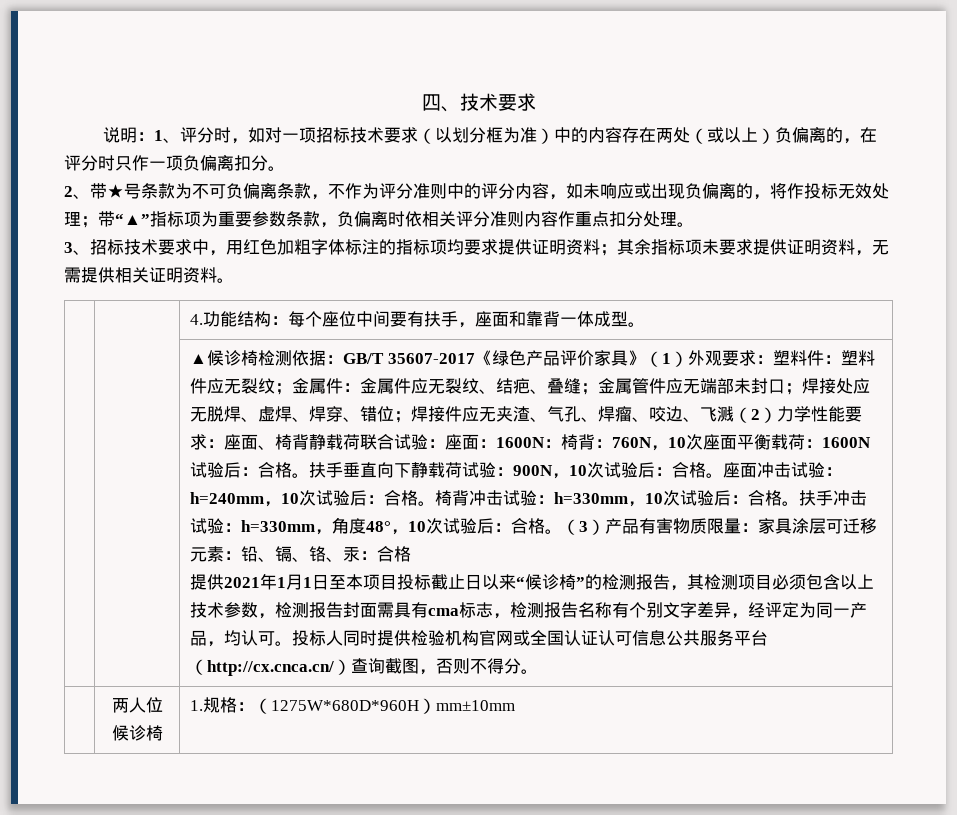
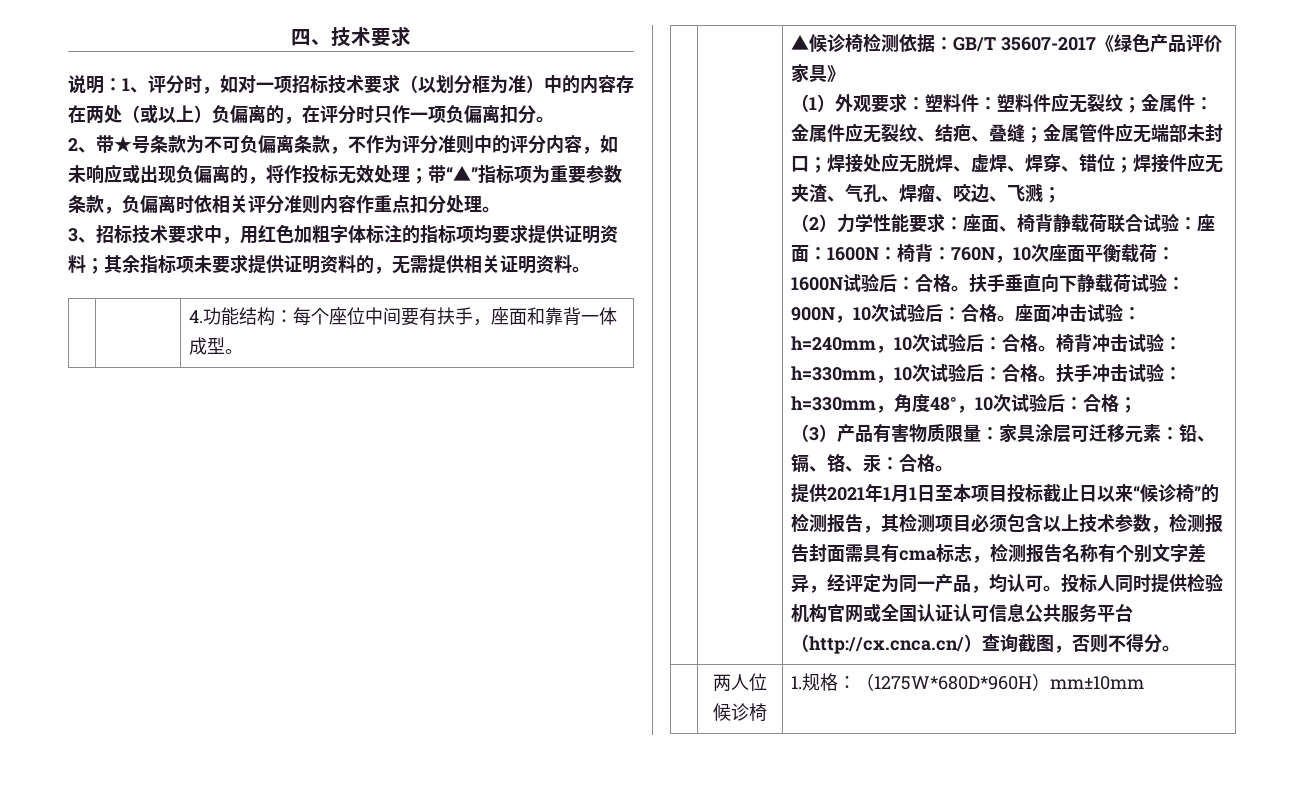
(855, 247) none -> [356,255,374,274] 的
(645, 358) none -> (846, 73) //
(735, 414) none -> [1043,187,1062,203] ； //
[545,529,563,534] 。 -> [1119,397,1138,413] ； //
(412, 554) none -> [935,465,954,472] 。

